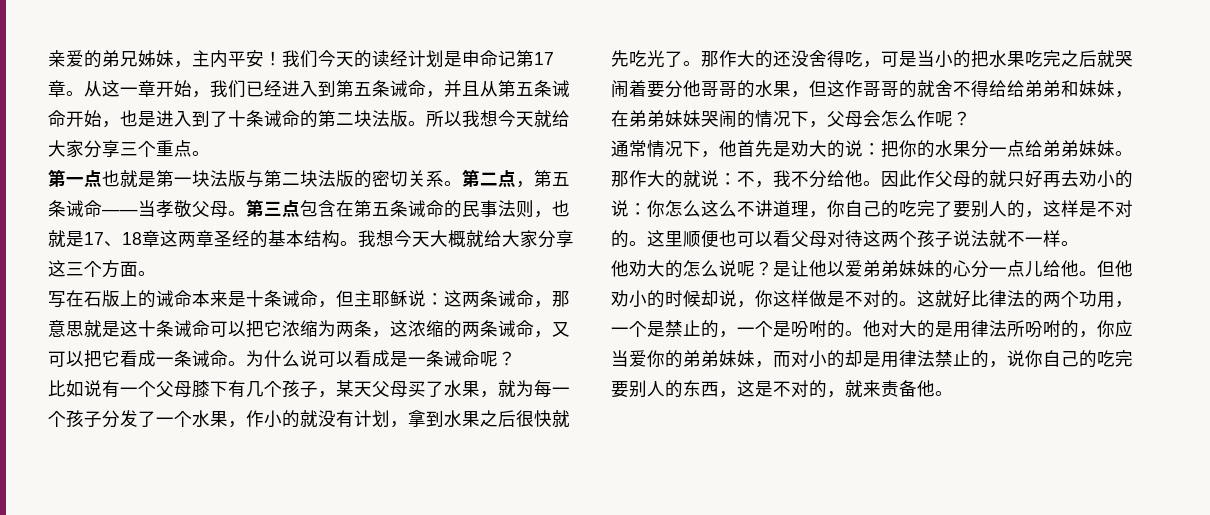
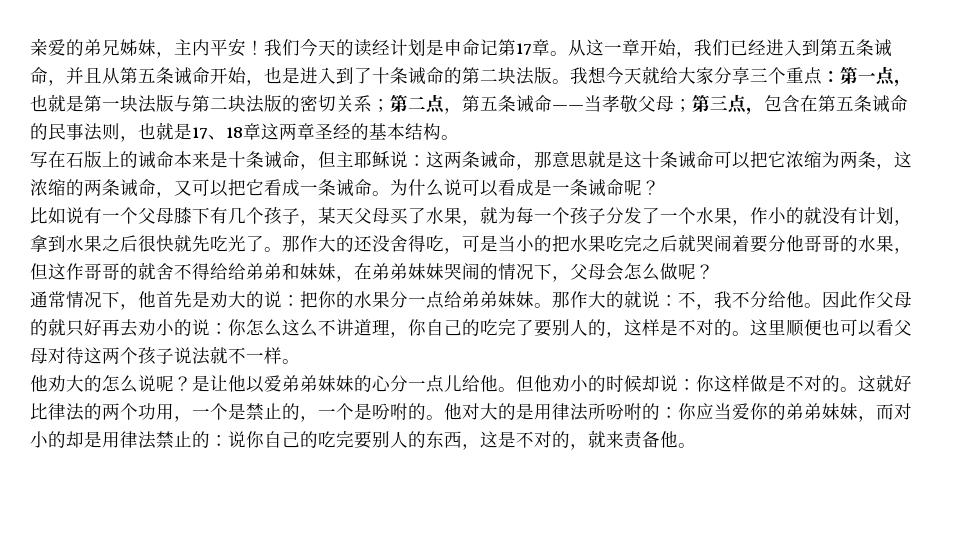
[426,110,462,127] 所以 -> (570, 81) none
[192,151,210,156] [48,169,102,187] 。 // 第一点 -> [822,66,912,87] ：第一点，
[444,181,462,186] 。 -> [372,99,390,112] ；
[228,199,300,217] 。第三点 -> [674,94,764,115] ；第三点，
[358,230,574,248] [48,260,156,278] 我想今天大概就给大家分享这三个方面。 -> (459, 137) none
[917,110,935,127] 作 -> [660,263,678,280] 做
[737,301,755,308] ， -> [678,379,696,390] ：
[1079,331,1097,338] ， -> [660,407,678,418] ：
[989,361,1007,368] ， -> [210,435,228,446] ：

